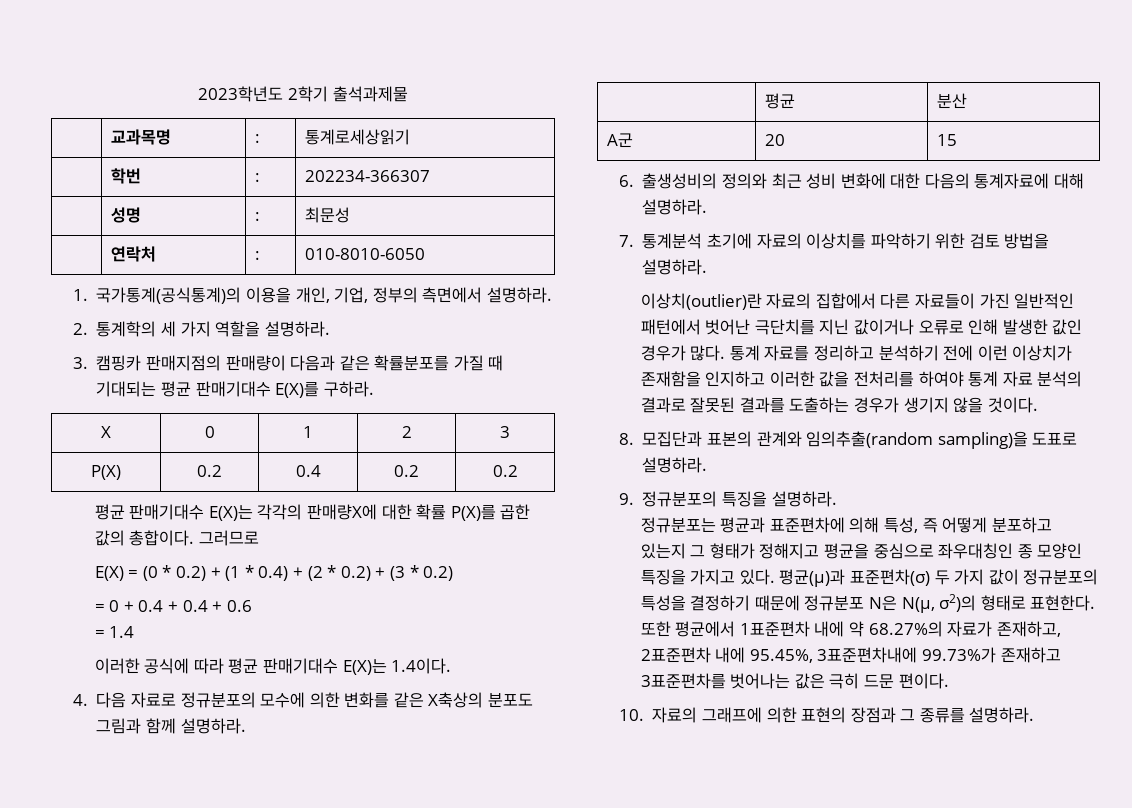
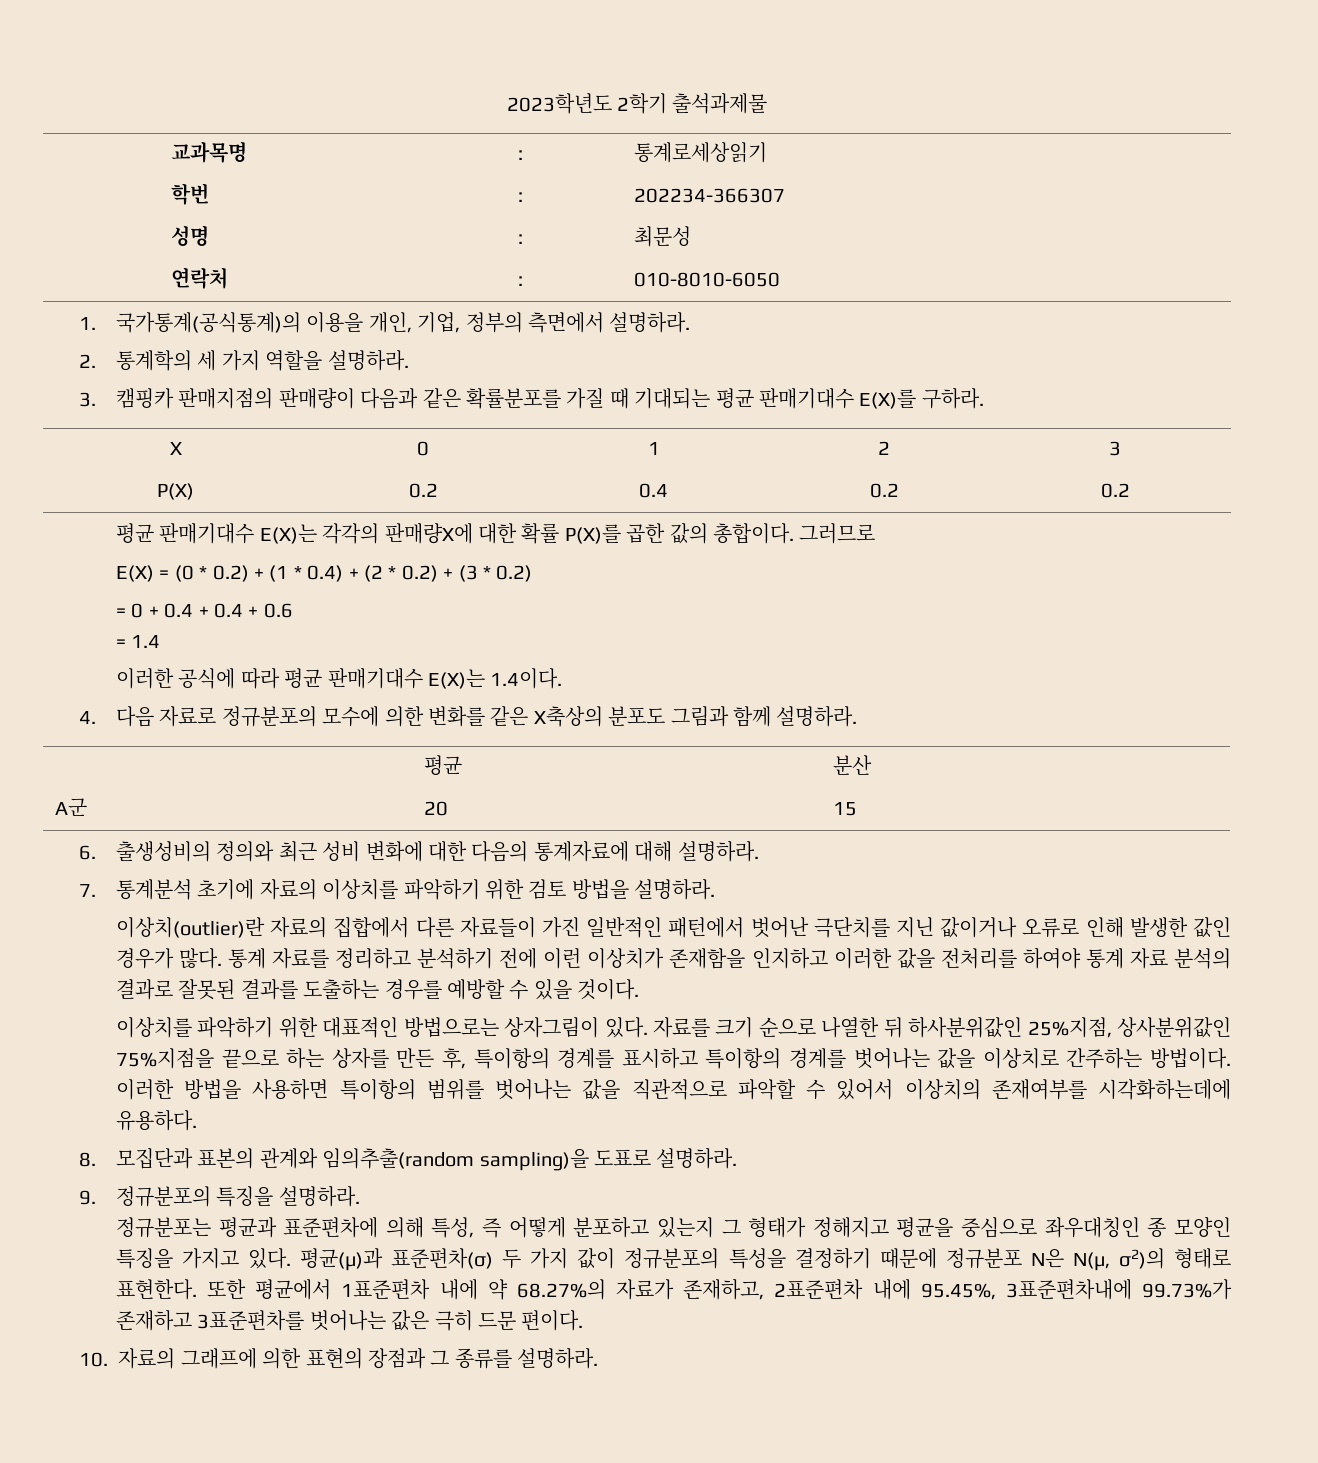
[854,397,1038,413] 경우가 생기지 않을 것이다. -> [384,979,640,1000] [115,1017,1232,1038] [115,1048,1231,1069] [115,1079,1232,1100] [115,1110,197,1131] 경우를 예방할 수 있을 것이다. // 이상치를 파악하기 위한 대표적인 방법으로는 상자그림이 있다. 자료를 크기 순으로 나열한 뒤 하사분위값인 25%지점, 상사분위값인 75%지점을 끝으로 하는 상자를 만든 후, 특이항의 경계를 표시하고 특이항의 경계를 벗어나는 값을 이상치로 간주하는 방법이다. 이러한 방법을 사용하면 특이항의 범위를 벗어나는 값을 직관적으로 파악할 수 있어서 이상치의 존재여부를 시각화하는데에 유용하다.

